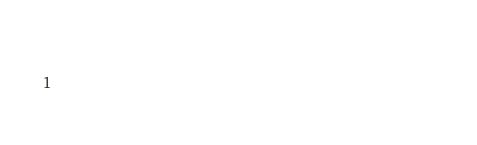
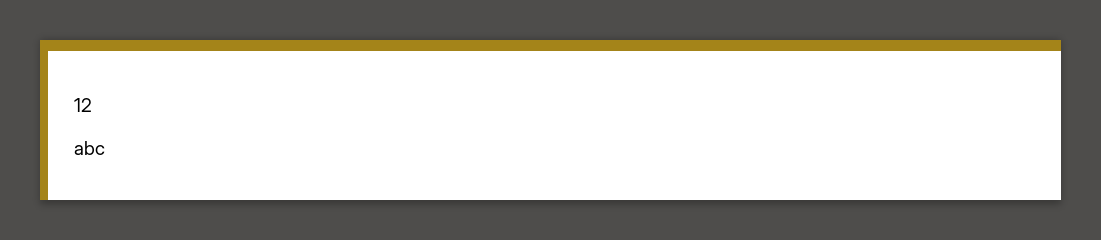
[44,76,50,88] 1 -> [74,98,92,112] [74,141,105,155] 12 // abc

